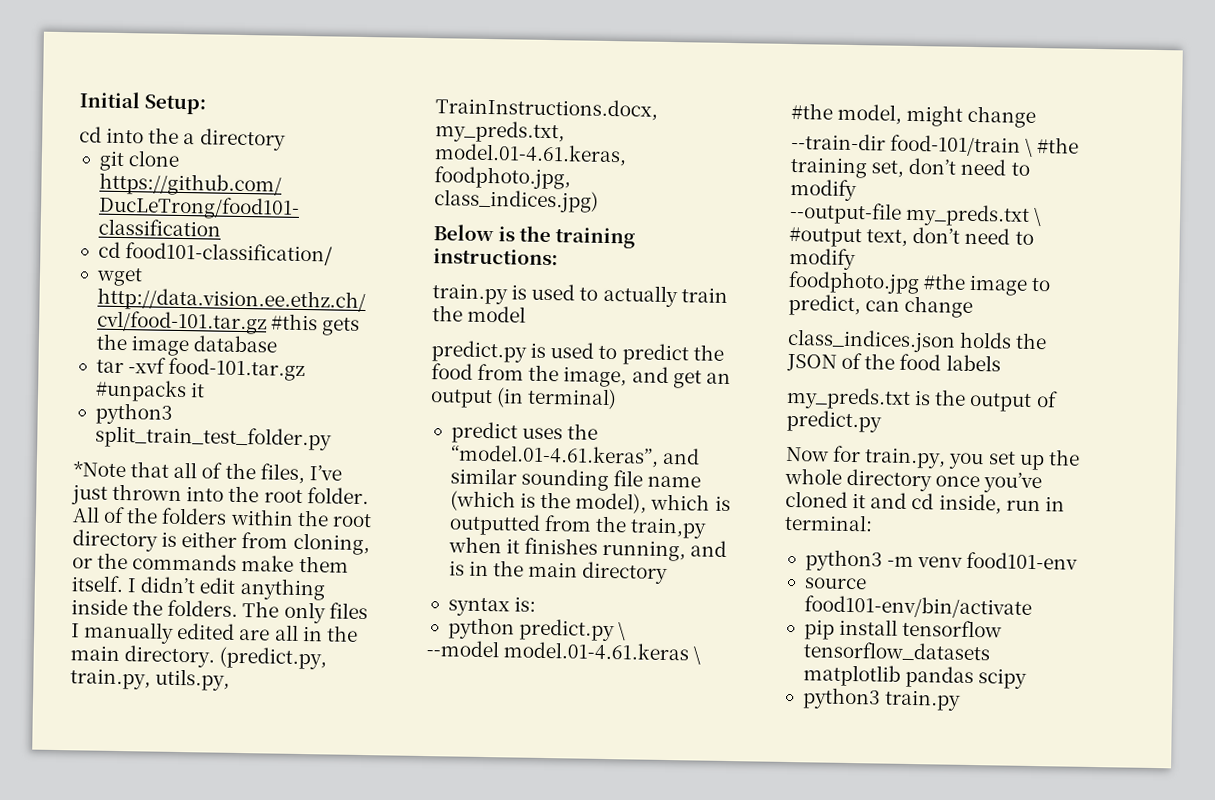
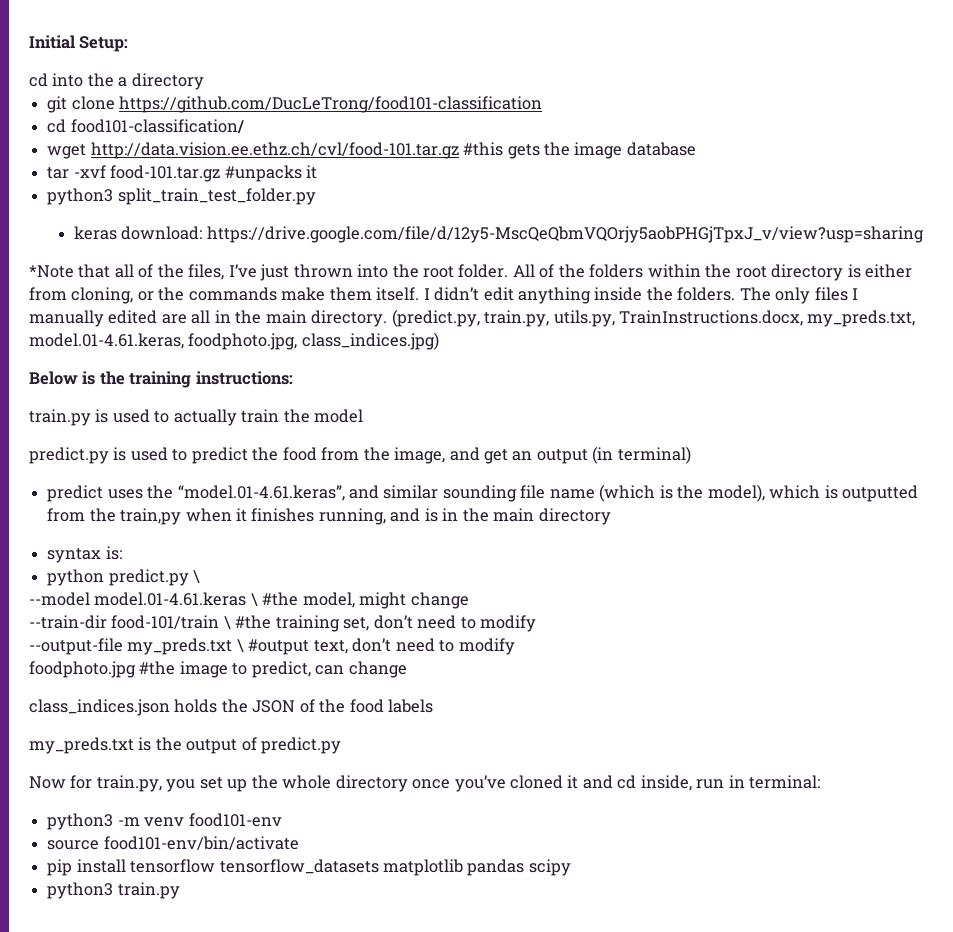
(332, 438) none -> [73,226,924,243] // keras download: https://drive.google.com/file/d/12y5-MscQeQbmVQOrjy5aobPHGjTpxJ_v/view?usp=sharing

